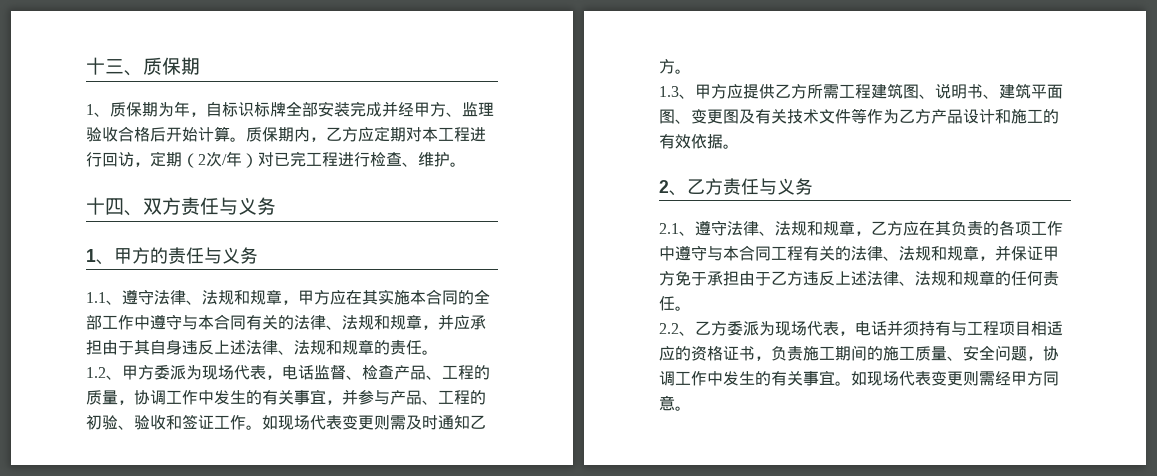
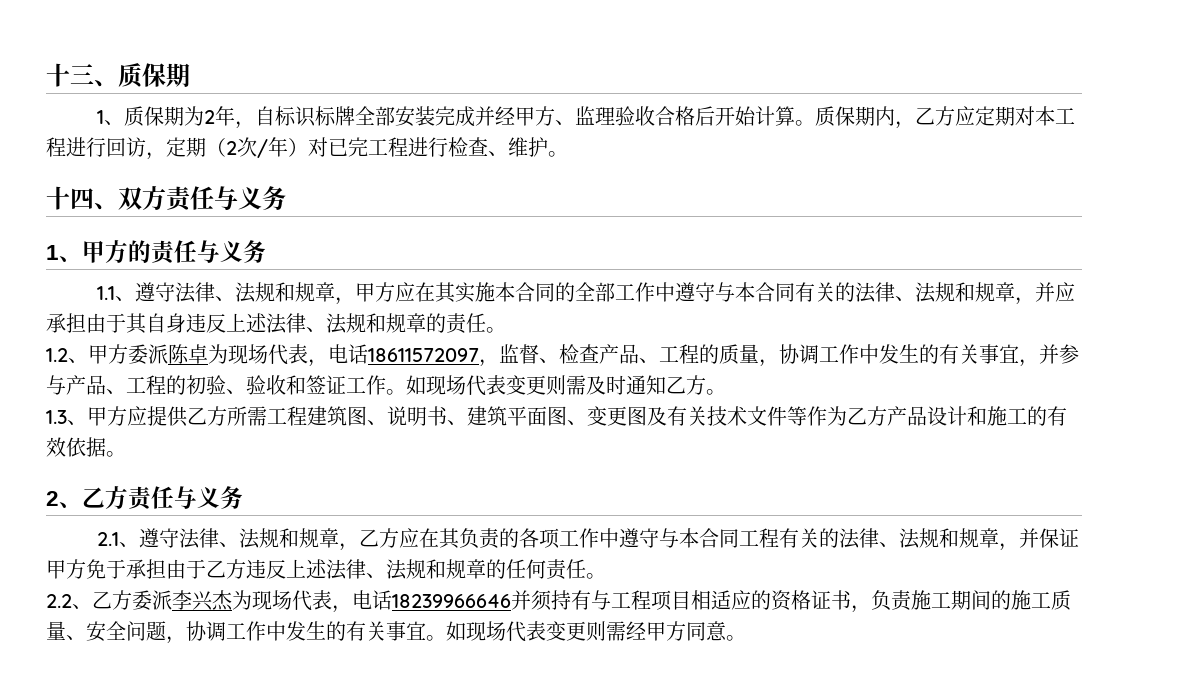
(174, 109) none -> [203,110,215,124] 2
[186,365,314,380] 为现场代表，电话 -> [168,344,499,367] 陈卓为现场代表，电话18611572097，
[759,321,887,336] 为现场代表，电话 -> [172,590,511,613] 李兴杰为现场代表，电话18239966646

